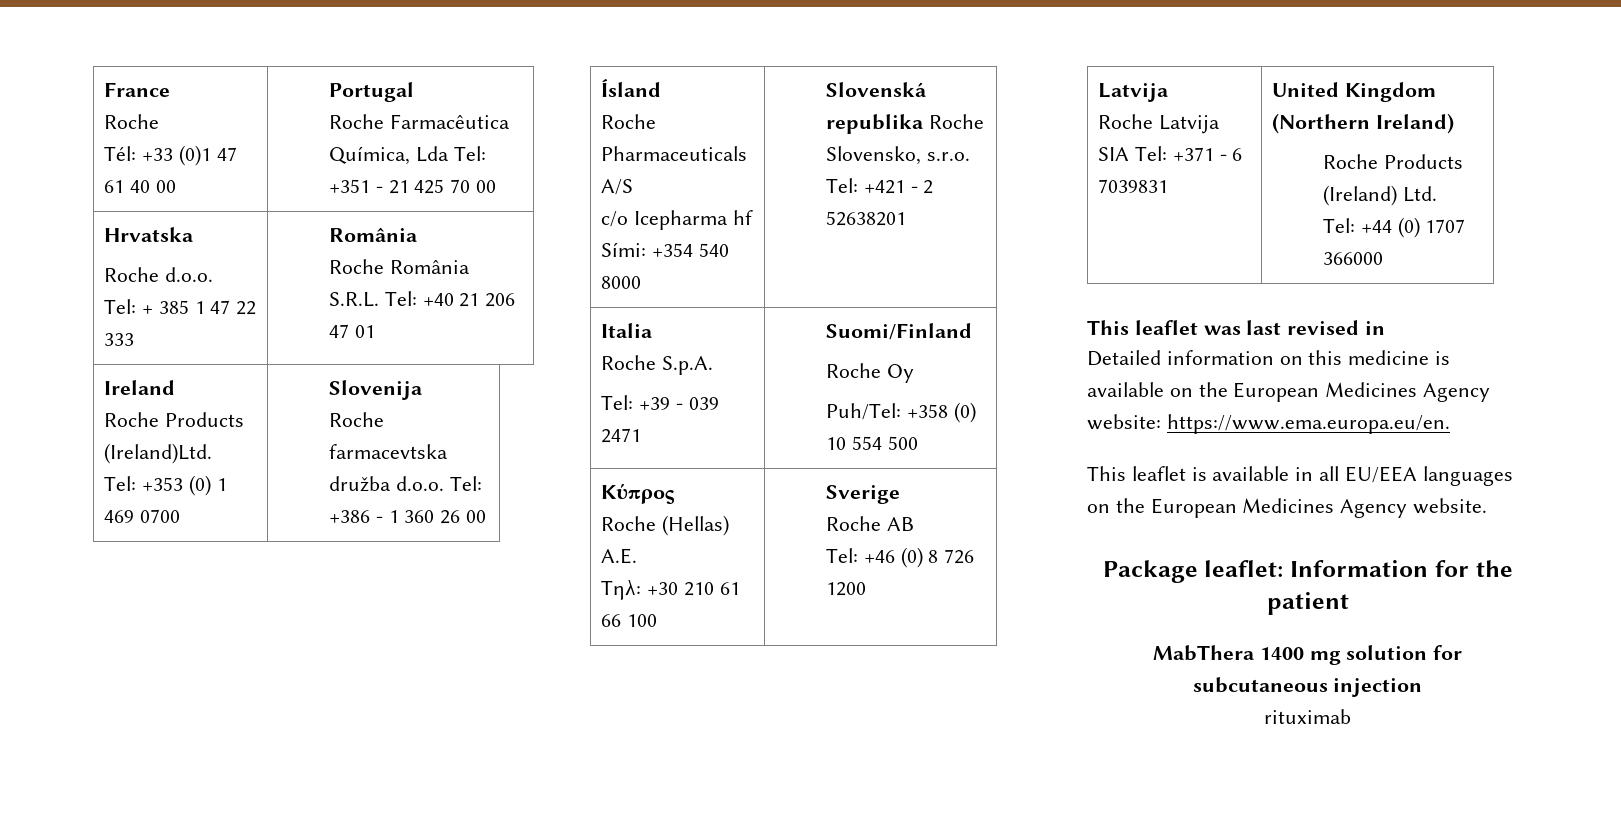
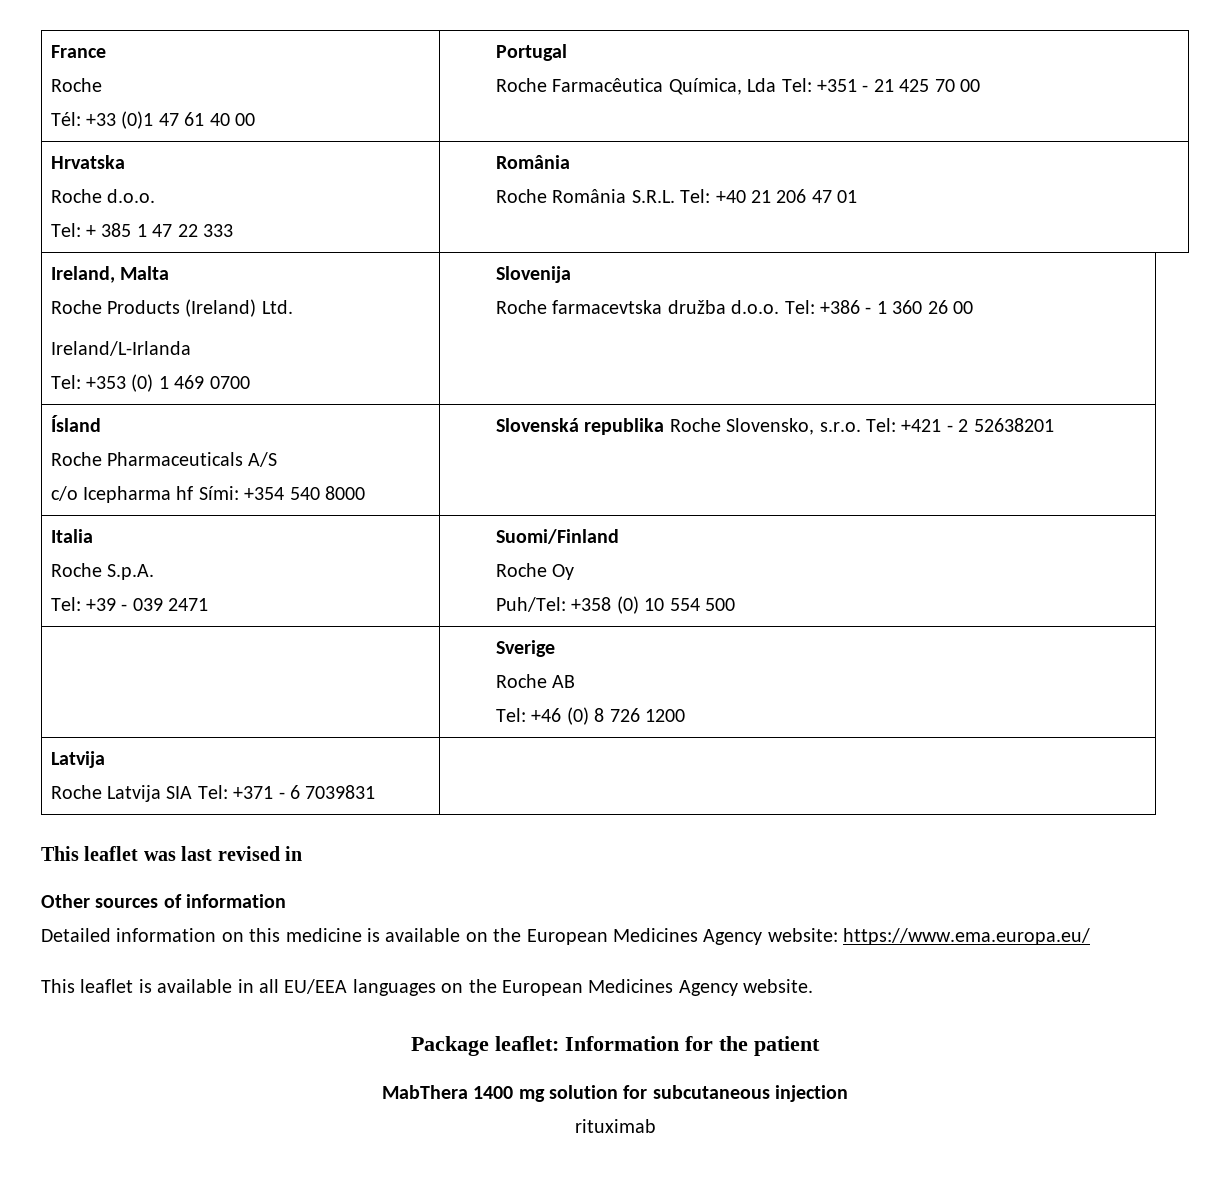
[104,380,176,395] [104,412,244,427] [104,443,213,464] Ireland // Roche Products (Ireland)Ltd. -> [50,266,170,283] [50,299,293,317] [50,341,191,356] Ireland, Malta // Roche Products (Ireland) Ltd. // Ireland/L-Irlanda
[601,483,676,504] [601,515,729,536] [601,548,638,564] [601,579,740,600] [601,614,657,627] Kύπρος // Roche (Hellas) A.E. // Τηλ: +30 210 61 66 100 -> (735, 604) none
[1272,82,1436,102] [1272,113,1454,134] [1322,154,1463,169] [1322,185,1437,206] [1322,217,1466,238] [1322,252,1383,265] United Kingdom (Northern Ireland) // Roche Products (Ireland) Ltd. // Tel: +44 (0) 1707 366000 -> (376, 792) none
(1386, 328) none -> [41,894,287,908] // Other sources of information
[1166,414,1450,434] https://www.ema.europa.eu/en. -> [843,928,1091,945] https://www.ema.europa.eu/

